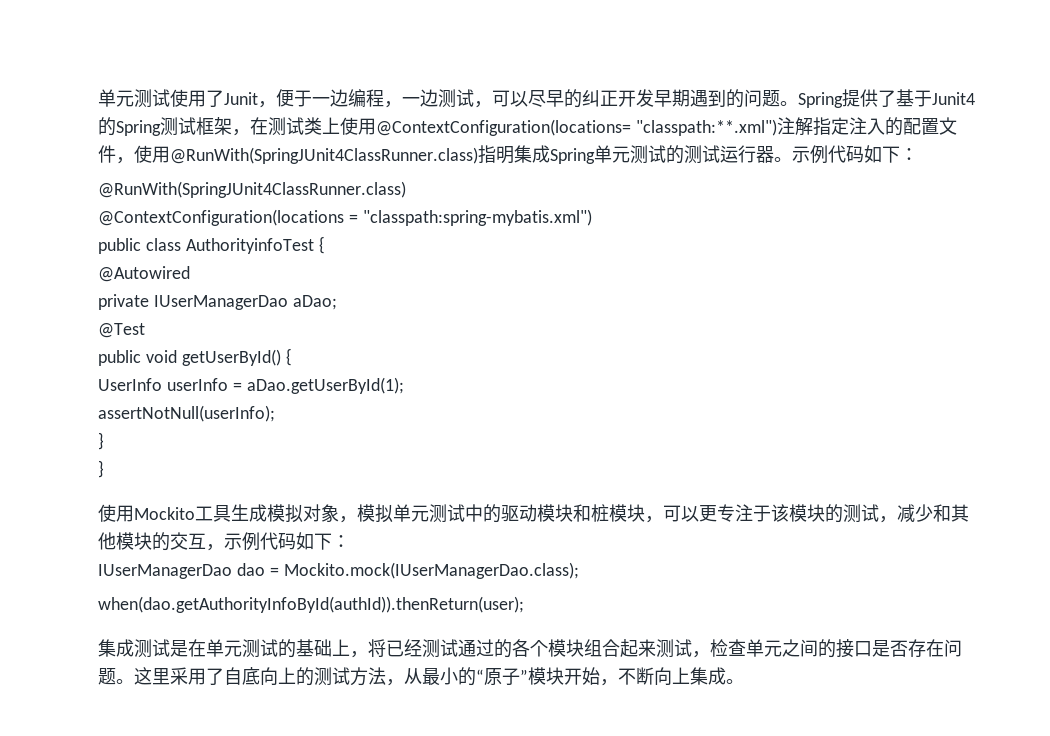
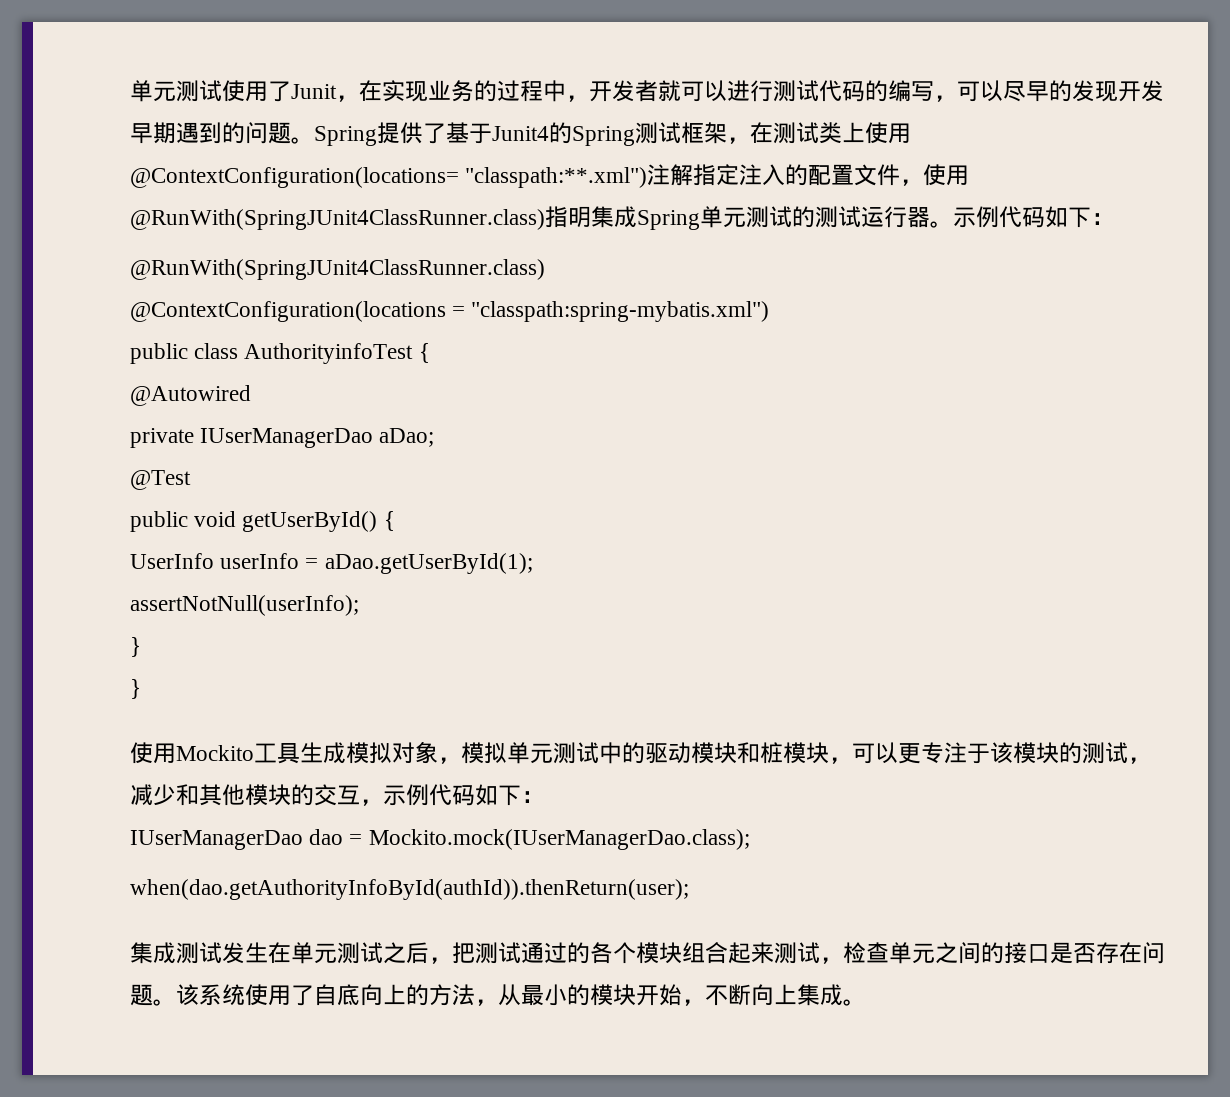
[276,89,474,108] 便于一边编程，一边测试 -> [359,80,934,102] 在实现业务的过程中，开发者就可以进行测试代码的编写
[582,90,618,107] 纠正 -> [1072,80,1118,102] 发现
[170,640,188,657] 是 -> [222,942,268,964] 发生
[278,639,422,658] 的基础上，将已经 -> [383,942,475,964] 之后，把
[134,667,188,685] 这里采 -> [176,984,268,1006] 该系统使
[314,667,350,686] 测试 -> (429, 995) none
[476,668,528,686] “原子” -> (590, 995) none

